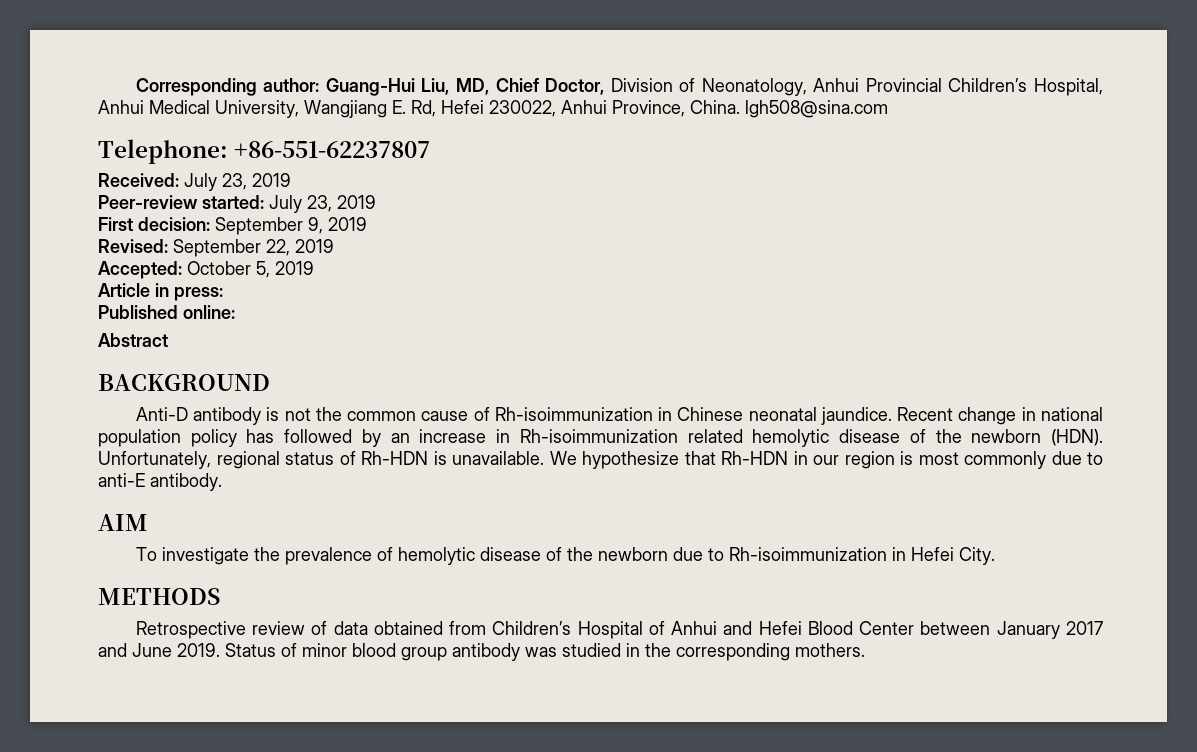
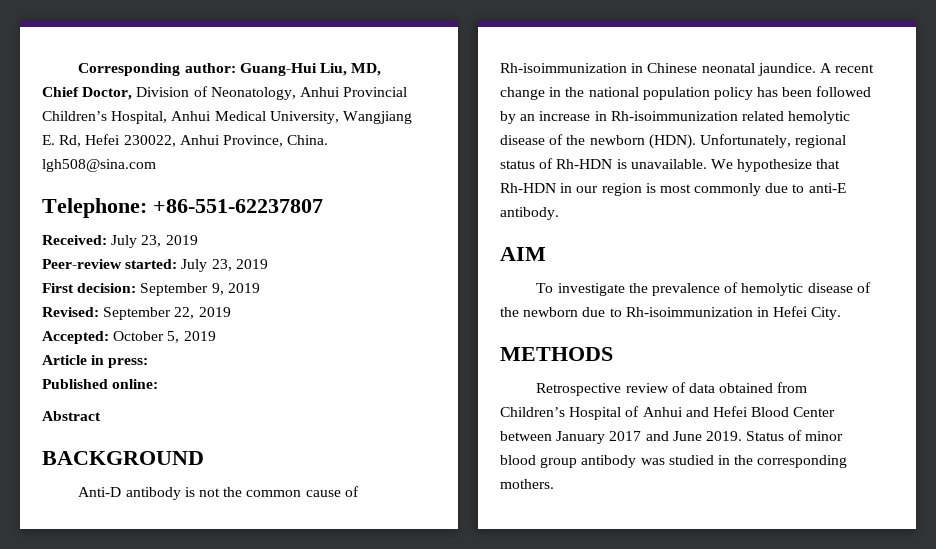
[897,407,954,421] Recent -> [819,63,875,73] A recent
(1036, 414) none -> [565,87,585,97] the
(275, 436) none -> [782,87,813,97] been

